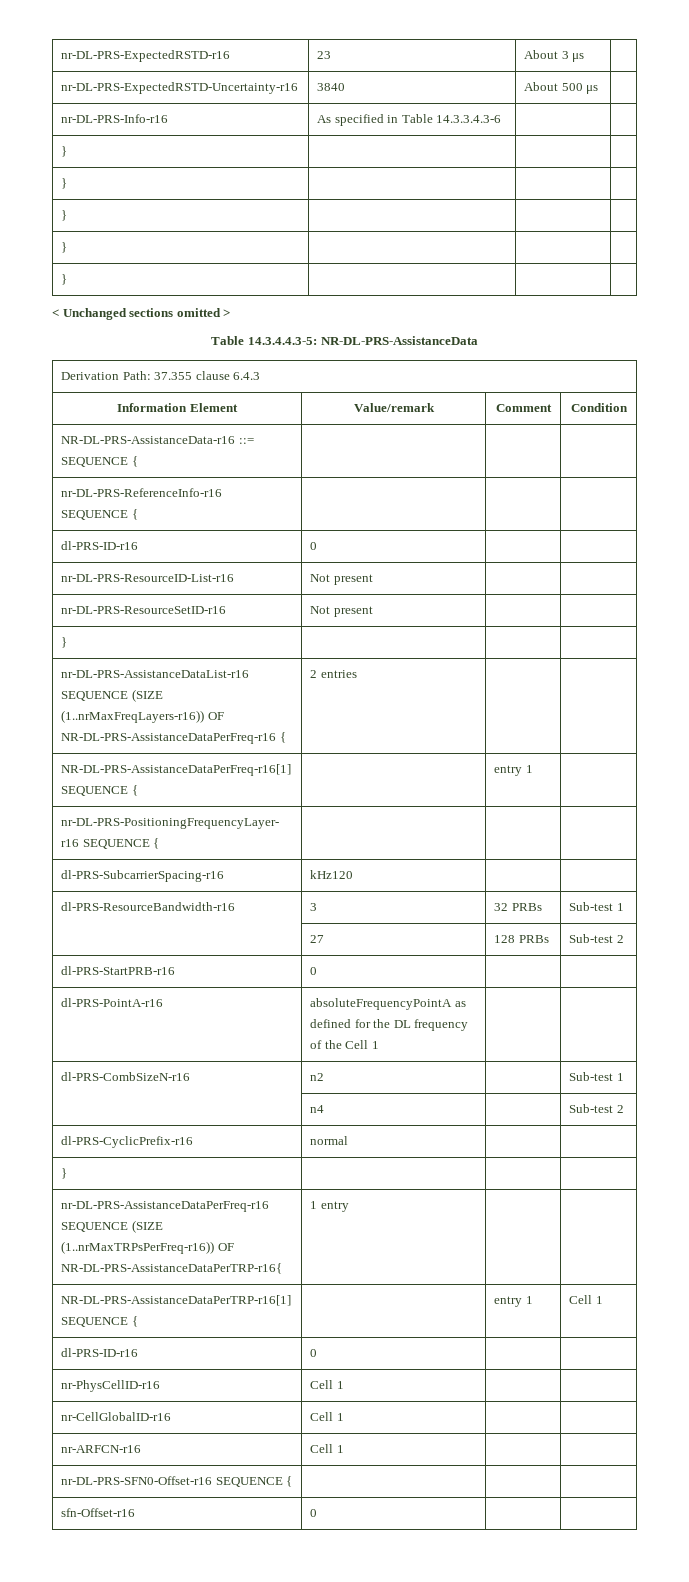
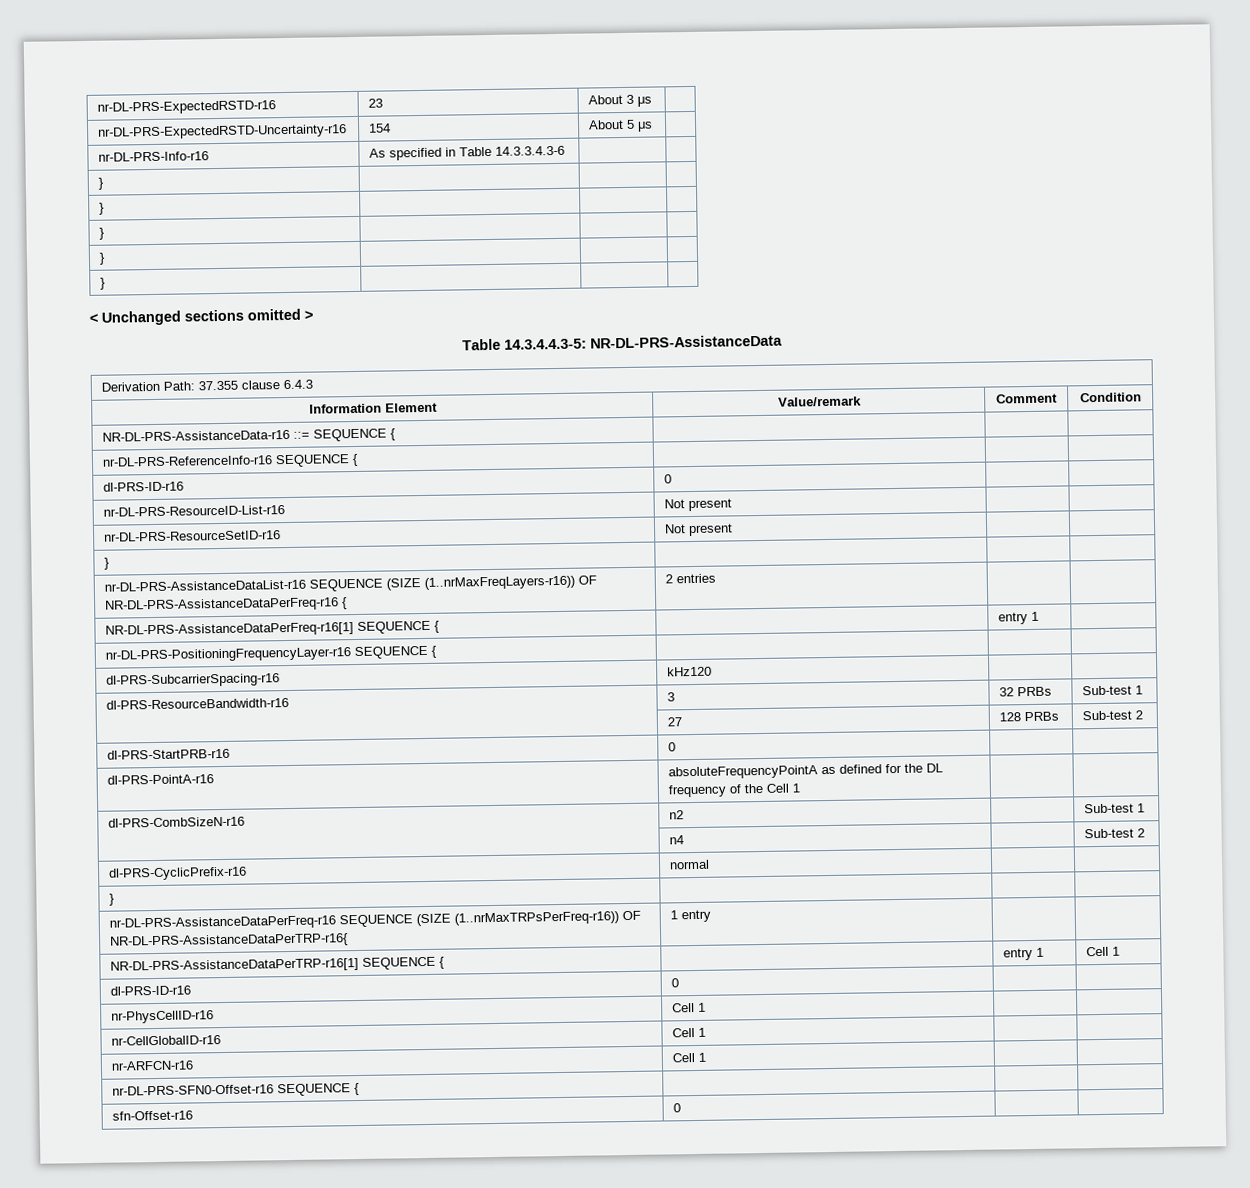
[317,83,346,91] [524,82,583,91] 3840 | About 500 -> [368,123,392,133] [588,119,636,130] 154 | About 5

